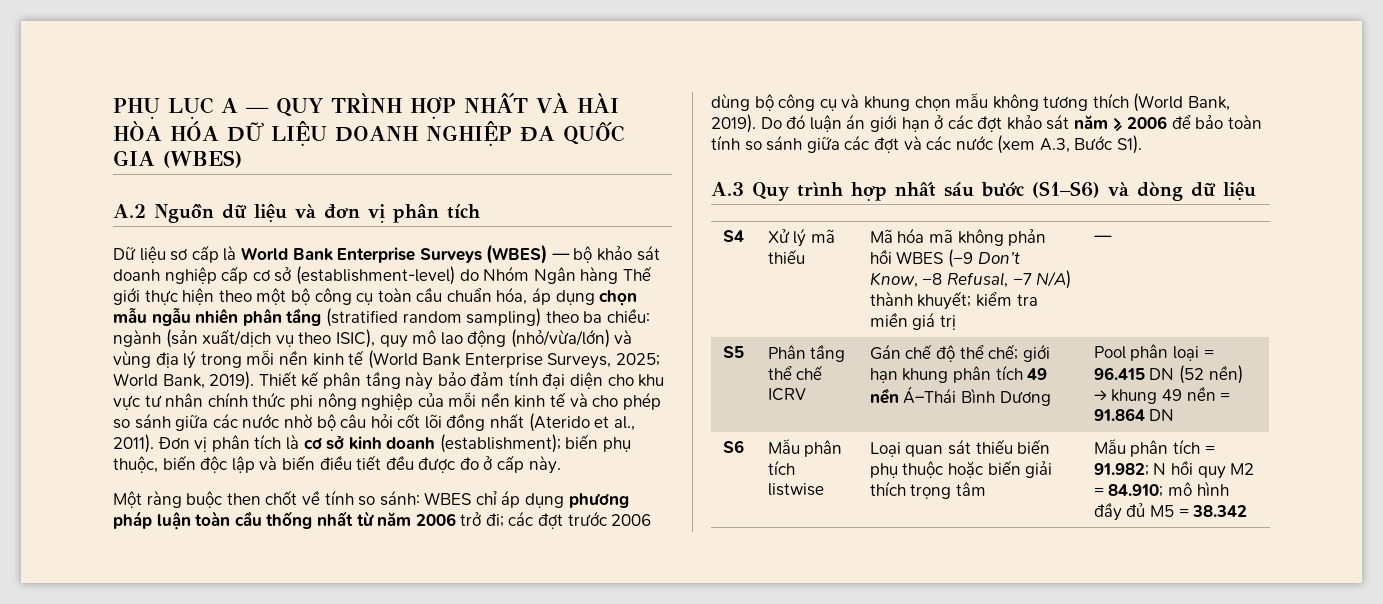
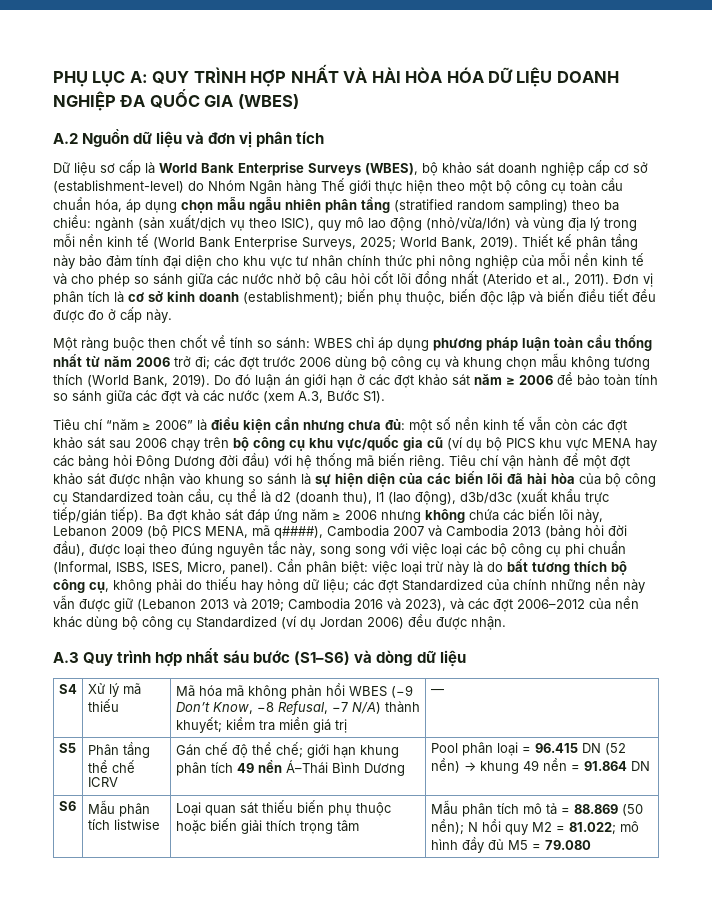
[221,98,269,113] A — -> [129,71,148,83] A:
[486,244,570,264] (WBES) — -> [365,163,418,175] (WBES),
(1143, 144) none -> [53,416,627,433] [53,435,657,451] [53,453,630,469] [53,471,656,487] [53,489,609,505] [53,507,603,523] [53,525,627,539] [53,541,626,557] [53,559,627,575] [53,577,645,593] [53,595,639,612] [53,614,506,630] // Tiêu chí “năm ≥ 2006” là điều kiện cần nhưng chưa đủ: một số nền kinh tế vẫn còn các đợt khảo sát sau 2006 chạy trên bộ công cụ khu vực/quốc gia cũ (ví dụ bộ PICS khu vực MENA hay các bảng hỏi Đông Dương đời đầu) với hệ thống mã biến riêng. Tiêu chí vận hành để một đợt khảo sát được nhận vào khung so sánh là sự hiện diện của các biến lõi đã hài hòa của bộ công cụ Standardized toàn cầu, cụ thể là d2 (doanh thu), l1 (lao động), d3b/d3c (xuất khẩu trực tiếp/gián tiếp). Ba đợt khảo sát đáp ứng năm ≥ 2006 nhưng không chứa các biến lõi này, Lebanon 2009 (bộ PICS MENA, mã q####), Cambodia 2007 và Cambodia 2013 (bảng hỏi đời đầu), được loại theo đúng nguyên tắc này, song song với việc loại các bộ công cụ phi chuẩn (Informal, ISBS, ISES, Micro, panel). Cần phân biệt: việc loại trừ này là do bất tương thích bộ công cụ, không phải do thiếu hay hỏng dữ liệu; các đợt Standardized của chính những nền này vẫn được giữ (Lebanon 2013 và 2019; Cambodia 2016 và 2023), và các đợt 2006–2012 của nền khác dùng bộ công cụ Standardized (ví dụ Jordan 2006) đều được nhận.
[1204,446,1215,454] [1093,463,1149,476] = 91.982; -> [522,803,643,816] [430,819,464,835] mô tả = 88.869 (50 nền);
[1108,484,1164,497] 84.910; -> [568,822,616,835] 81.022;
[1192,505,1248,517] 38.342 -> [544,840,591,850] 79.080

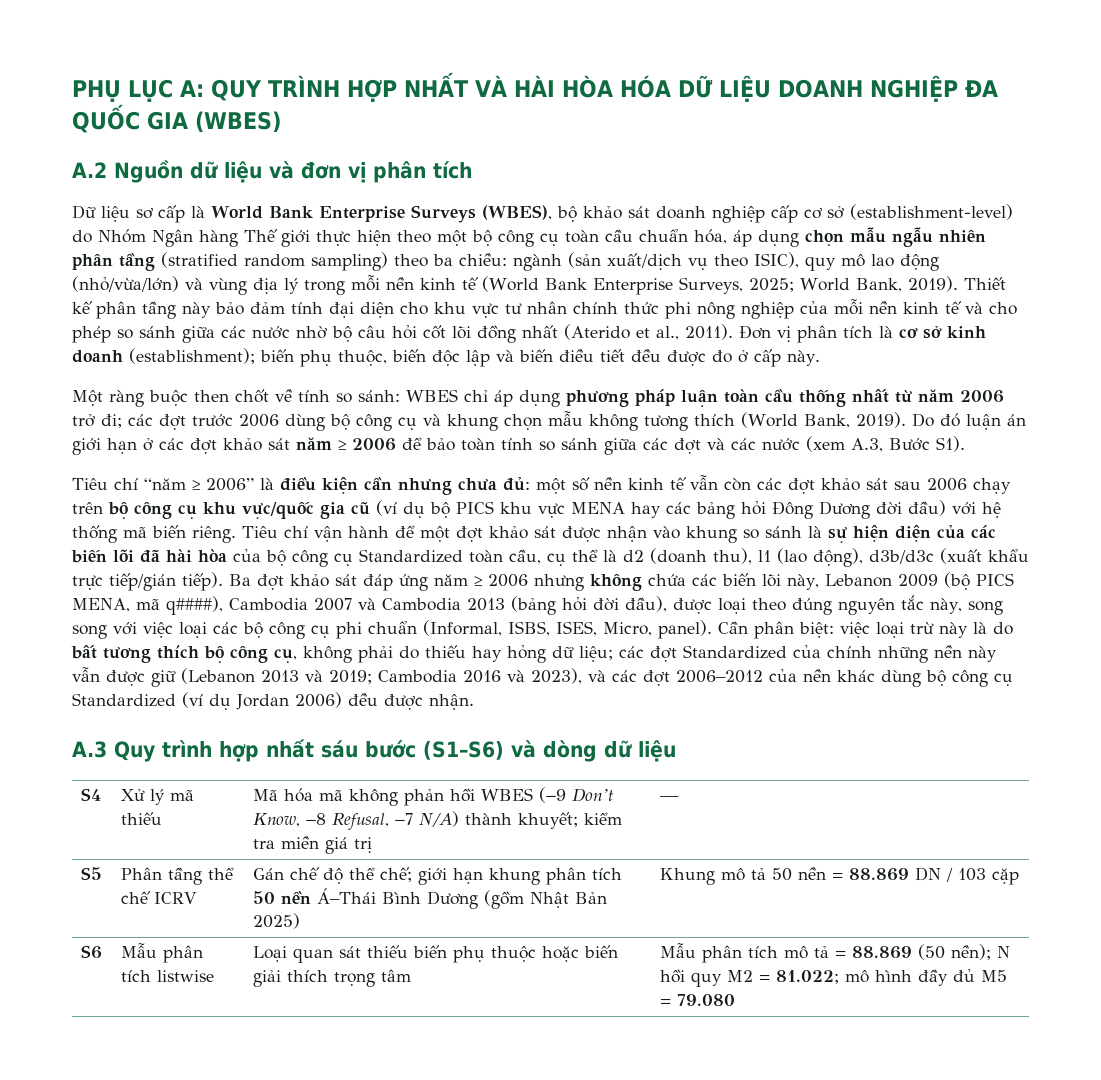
[236,763,254,773] 49 -> [253,891,276,904] 50
[430,742,626,756] [430,758,539,774] | Pool phân loại = 96.415 DN (52 nền) → khung 49 -> [484,890,608,909] [253,913,301,929] [660,868,793,885] (gồm Nhật Bản 2025) | Khung mô tả 50
[583,761,650,771] 91.864 DN -> [849,867,1020,885] 88.869 DN / 103 cặp

